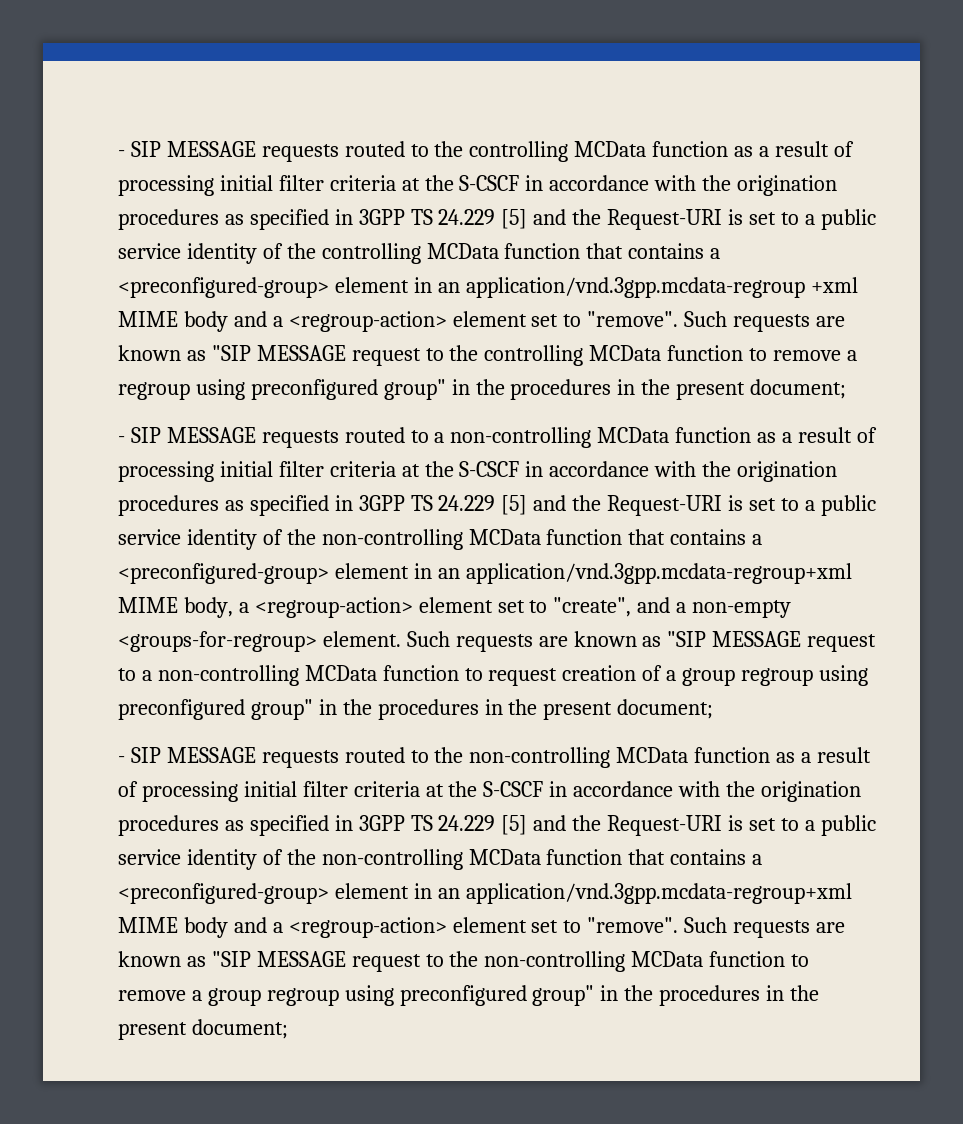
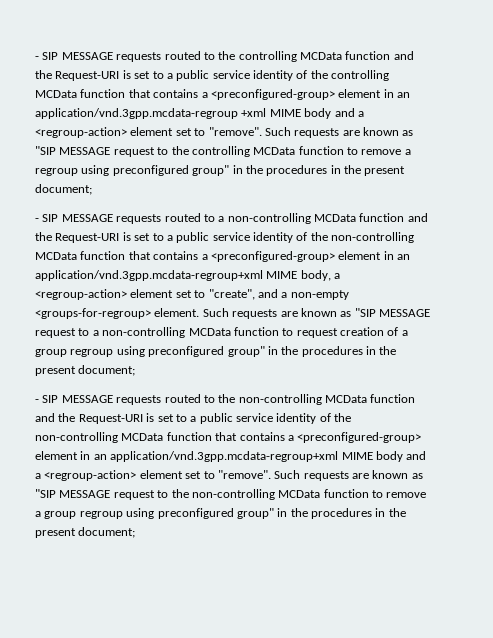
[734,141,855,157] [117,175,838,196] [117,209,528,230] as a result of processing initial filter criteria at the S-CSCF in accordance with the origination procedures as specified in 3GPP TS 24.229 [5] -> (391, 55) none
[757,427,878,443] [117,461,838,482] [117,495,528,516] as a result of processing initial filter criteria at the S-CSCF in accordance with the origination procedures as specified in 3GPP TS 24.229 [5] -> (405, 217) none
[776,747,872,763] [117,781,862,802] [117,815,528,836] as a result of processing initial filter criteria at the S-CSCF in accordance with the origination procedures as specified in 3GPP TS 24.229 [5] -> (416, 398) none

